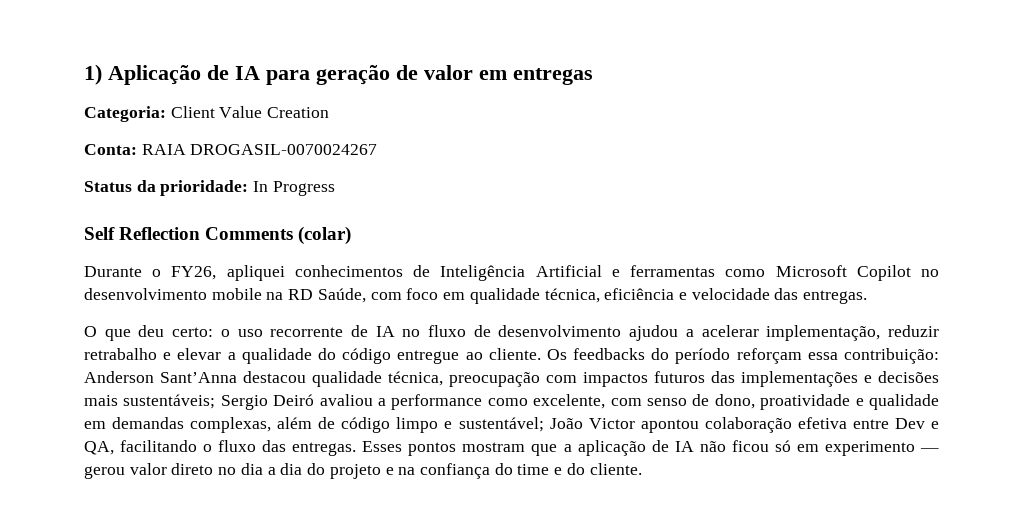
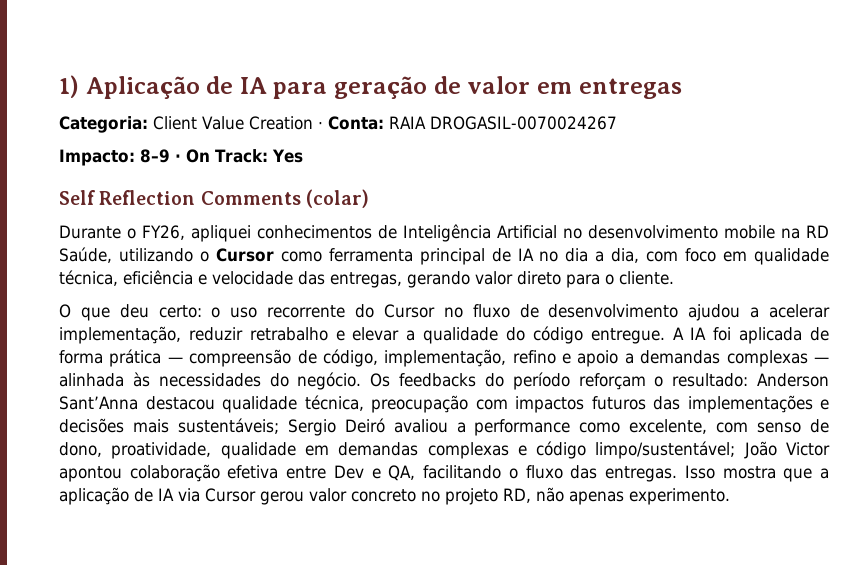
(330, 112) // -> [317,122,323,129] ·
[84,180,335,196] Status da prioridade: In Progress -> [59,149,303,166] Impacto: 8–9 · On Track: Yes
[611,265,911,281] e ferramentas como Microsoft Copilot -> (557, 232) none
(366, 295) none -> [118,248,640,265] utilizando o Cursor como ferramenta principal de IA no dia a dia,
[803,290,868,304] entregas. -> [330,271,674,288] entregas, gerando valor direto para o cliente.
[350,325,395,337] de IA -> [355,304,435,318] do Cursor
[397,348,541,364] entregue ao cliente. -> [590,327,829,344] [59,349,829,367] [59,372,362,390] entregue. A IA foi aplicada de forma prática — compreensão de código, implementação, refino e apoio a demandas complexas — alinhada às necessidades do negócio.
[807,348,939,364] essa contribuição: -> [654,373,749,387] o resultado:
[760,394,864,410] proatividade e -> [111,442,212,459] proatividade,
[190,417,544,433] complexas, além de código limpo e sustentável; -> [427,441,736,459] complexas e código limpo/sustentável;
[362,441,526,456] Esses pontos mostram -> [684,465,776,479] Isso mostra
[699,440,940,456] [84,463,642,479] não ficou só em experimento — gerou valor direto no dia a dia do projeto e na confiança do time e do cliente. -> [178,487,730,505] via Cursor gerou valor concreto no projeto RD, não apenas experimento.

